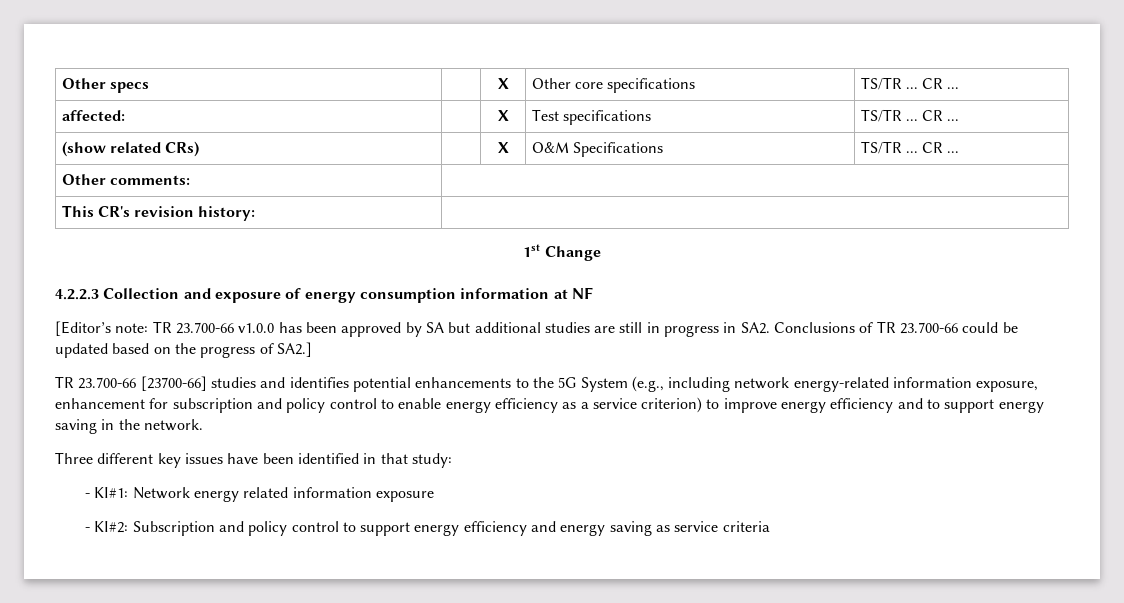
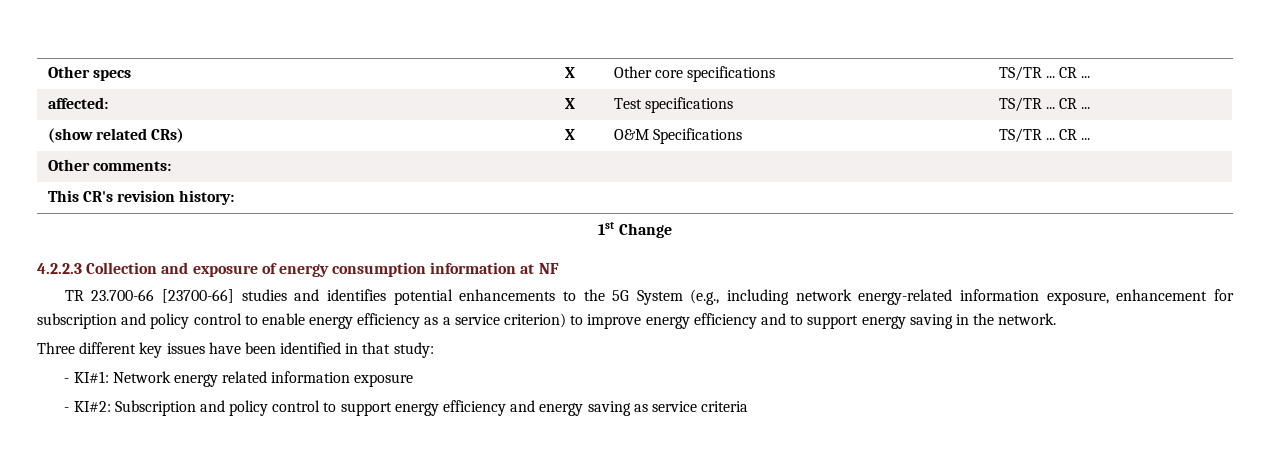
[55,321,1018,337] [55,342,312,358] // [Editor’s note: TR 23.700-66 v1.0.0 has been approved by SA but additional studies are still in progress in SA2. Conclusions of TR 23.700-66 could be updated based on the progress of SA2.] -> (559, 268) none

